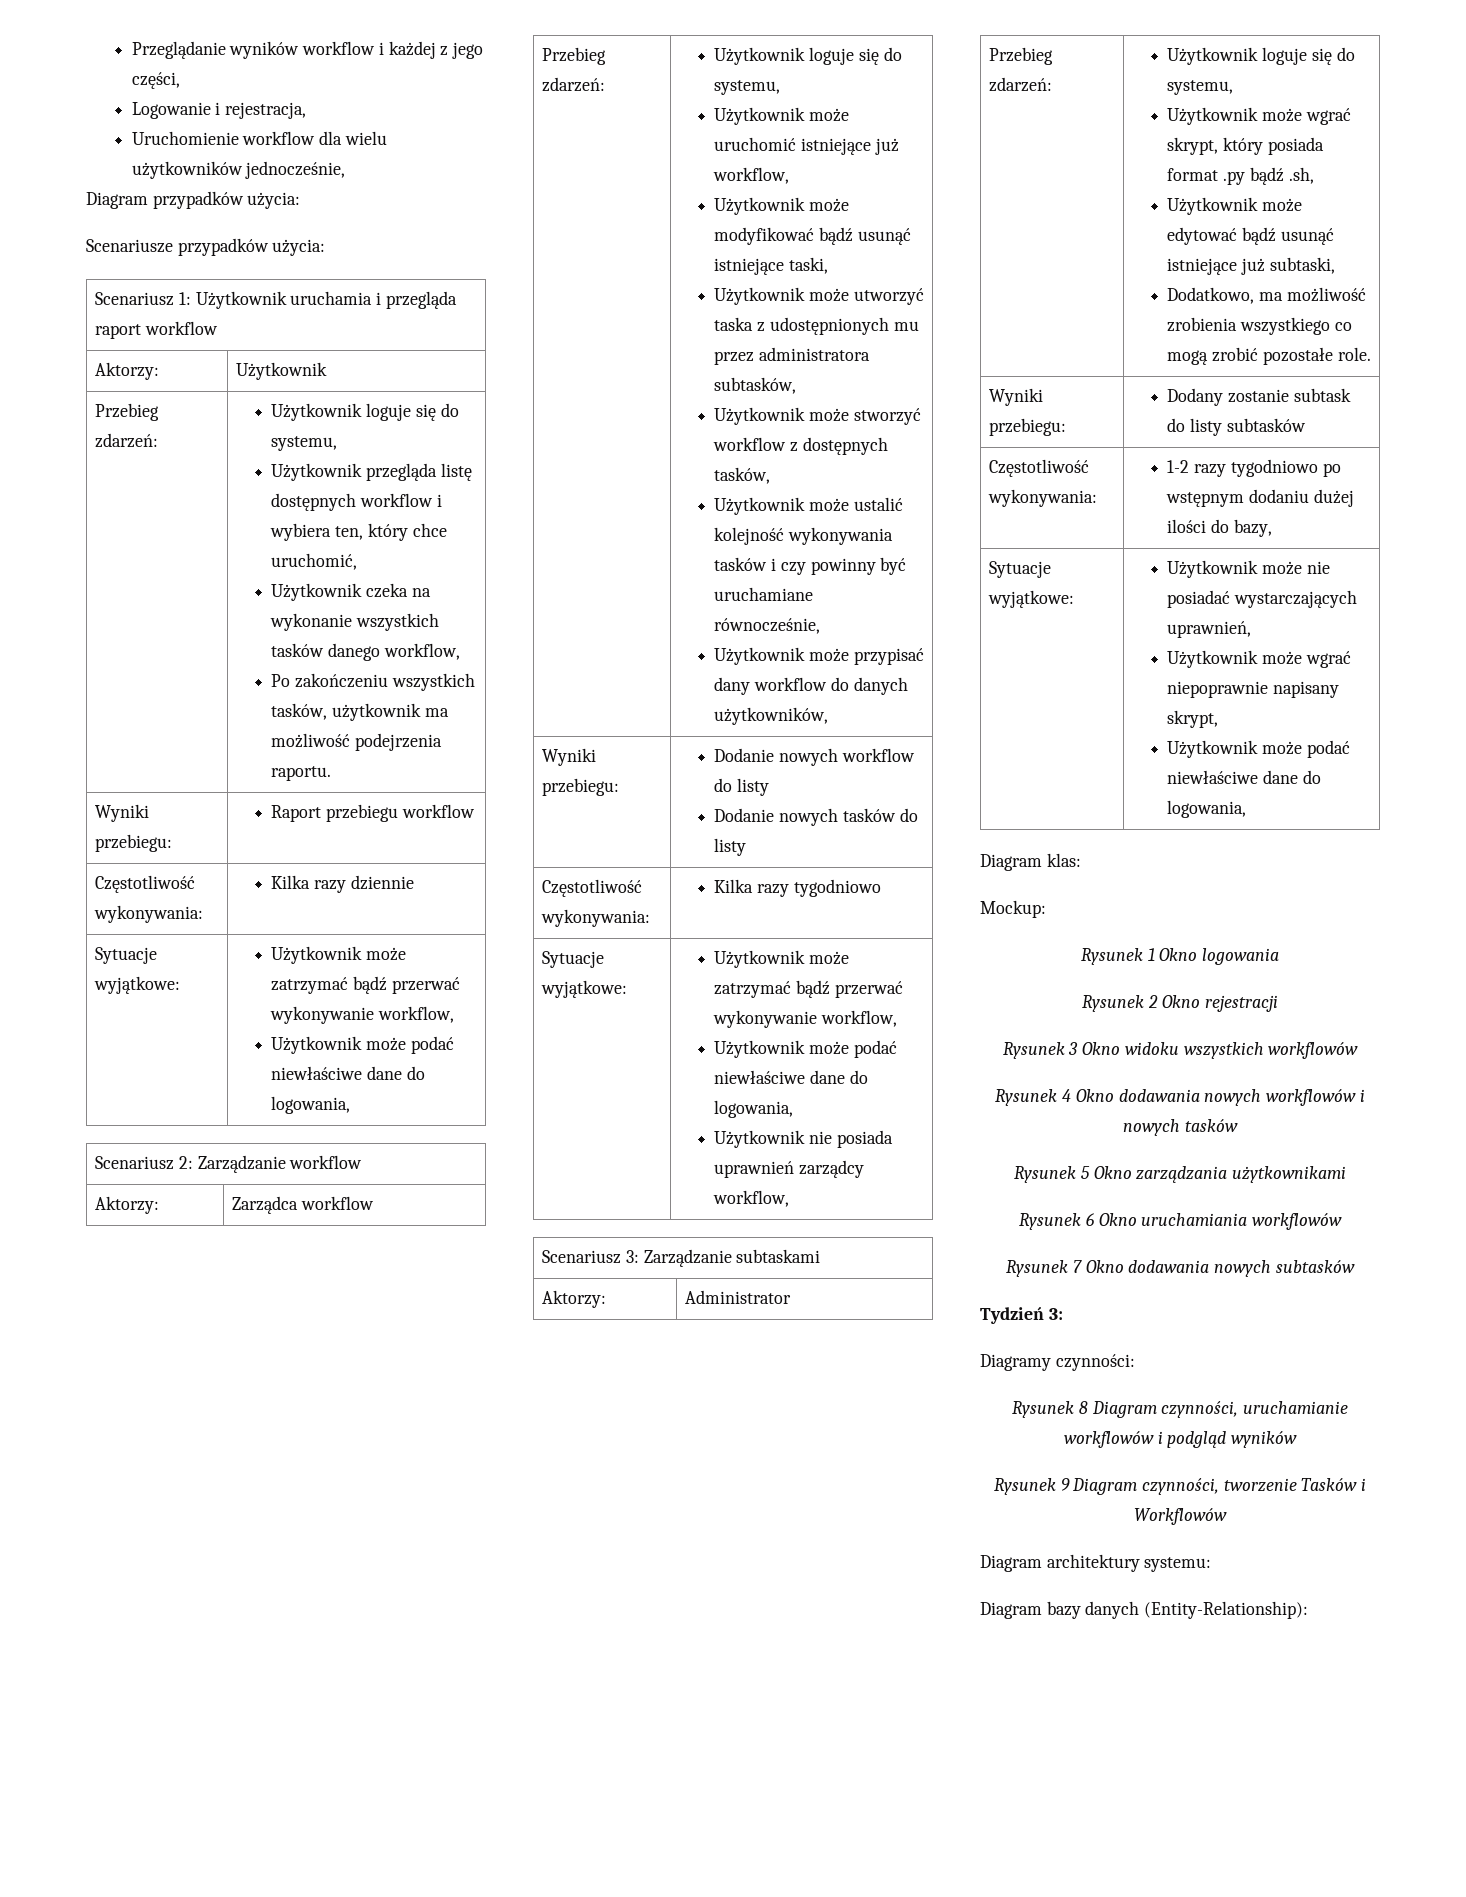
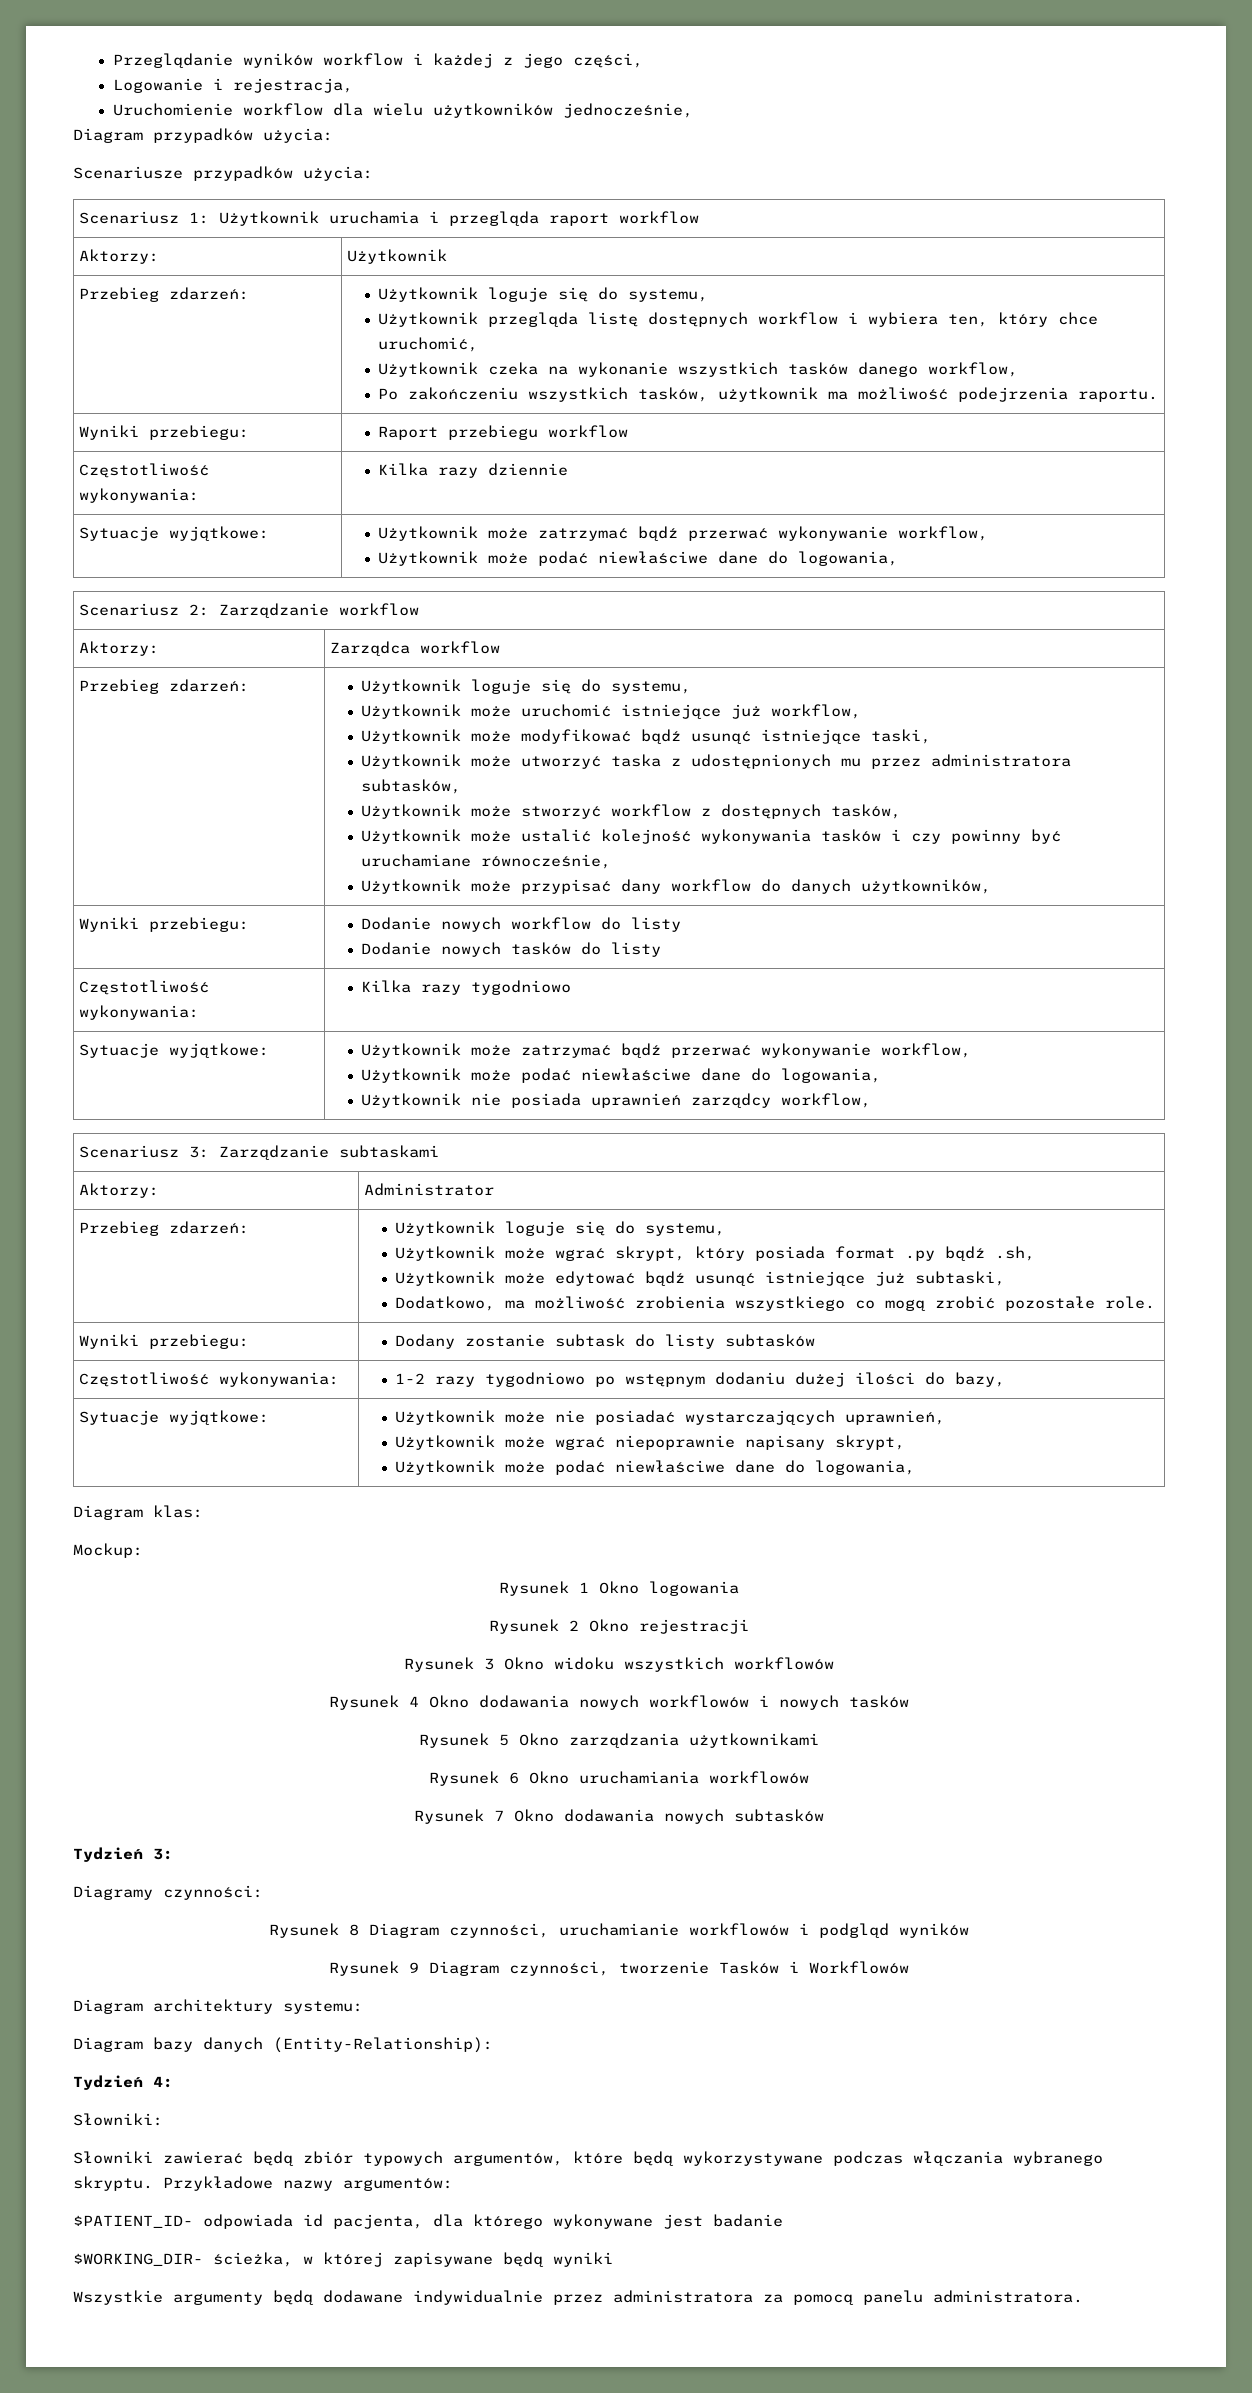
(1309, 1610) none -> [73,2075,173,2090] [73,2113,163,2126] [73,2151,1103,2166] [73,2176,453,2191] [73,2214,783,2229] [73,2252,613,2267] [73,2290,1083,2305] // Tydzień 4: // Słowniki: // Słowniki zawierać będą zbiór typowych argumentów, które będą wykorzystywane podczas włączania wybranego skryptu. Przykładowe nazwy argumentów: // $PATIENT_ID- odpowiada id pacjenta, dla którego wykonywane jest badanie // $WORKING_DIR- ścieżka, w której zapisywane będą wyniki // Wszystkie argumenty będą dodawane indywidualnie przez administratora za pomocą panelu administratora.

